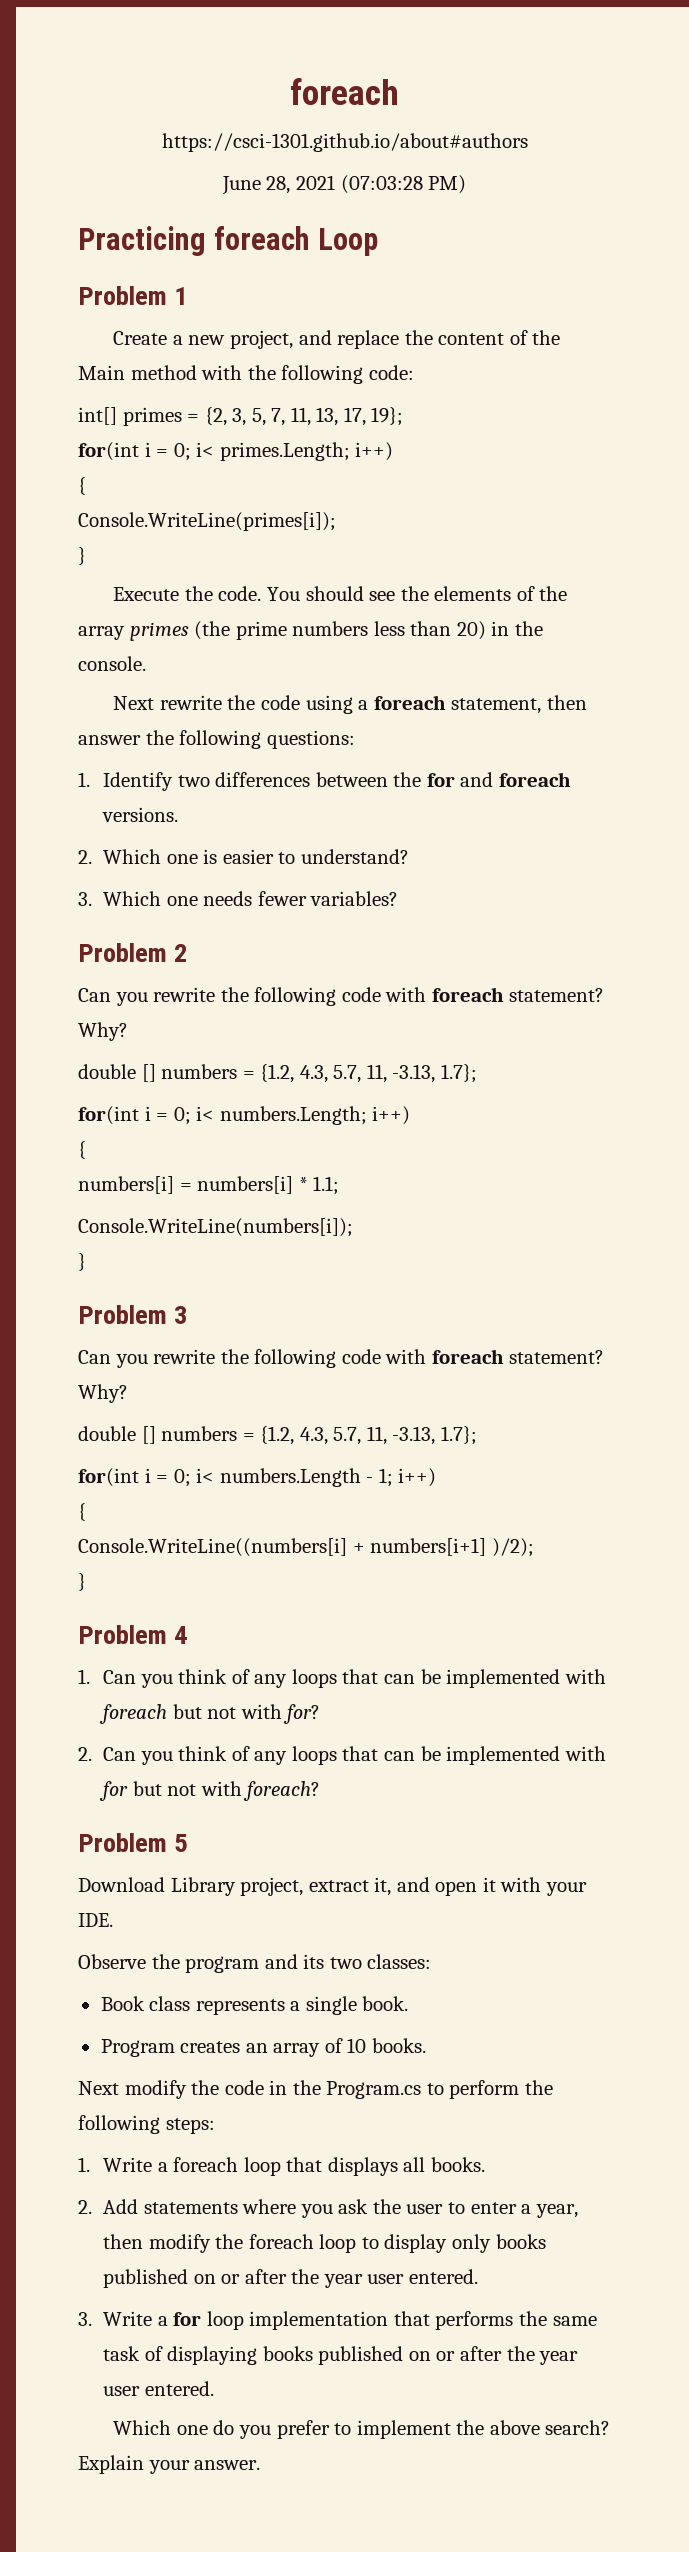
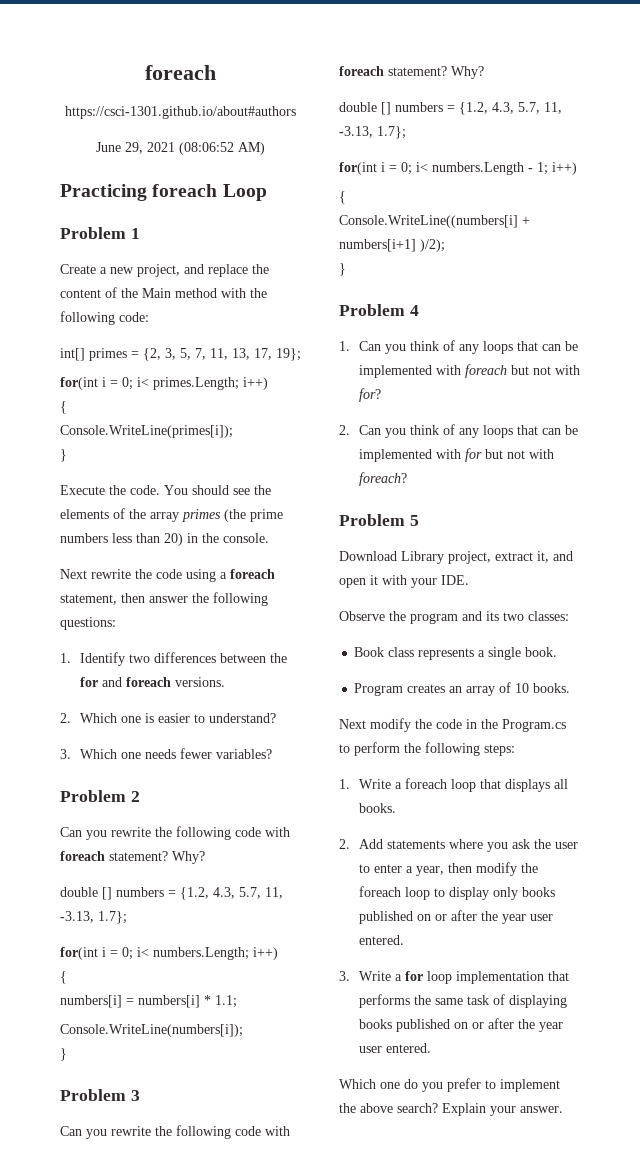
[266,175,467,194] 28, 2021 (07:03:28 PM) -> [125,142,265,155] 29, 2021 (08:06:52 AM)

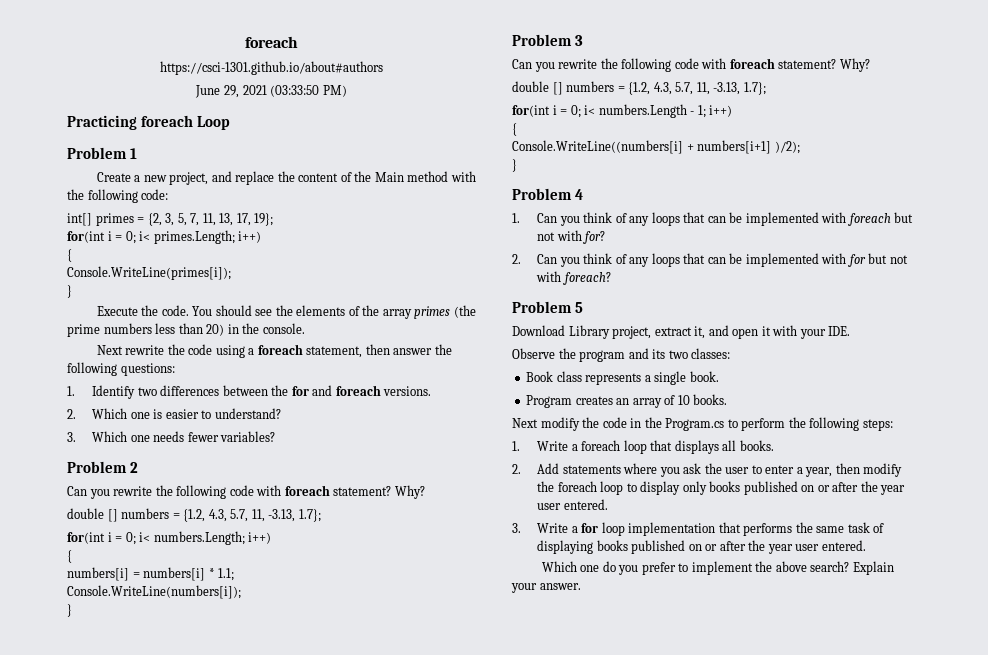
[179,142,265,155] (08:06:52 AM) -> [270,85,347,97] (03:33:50 PM)

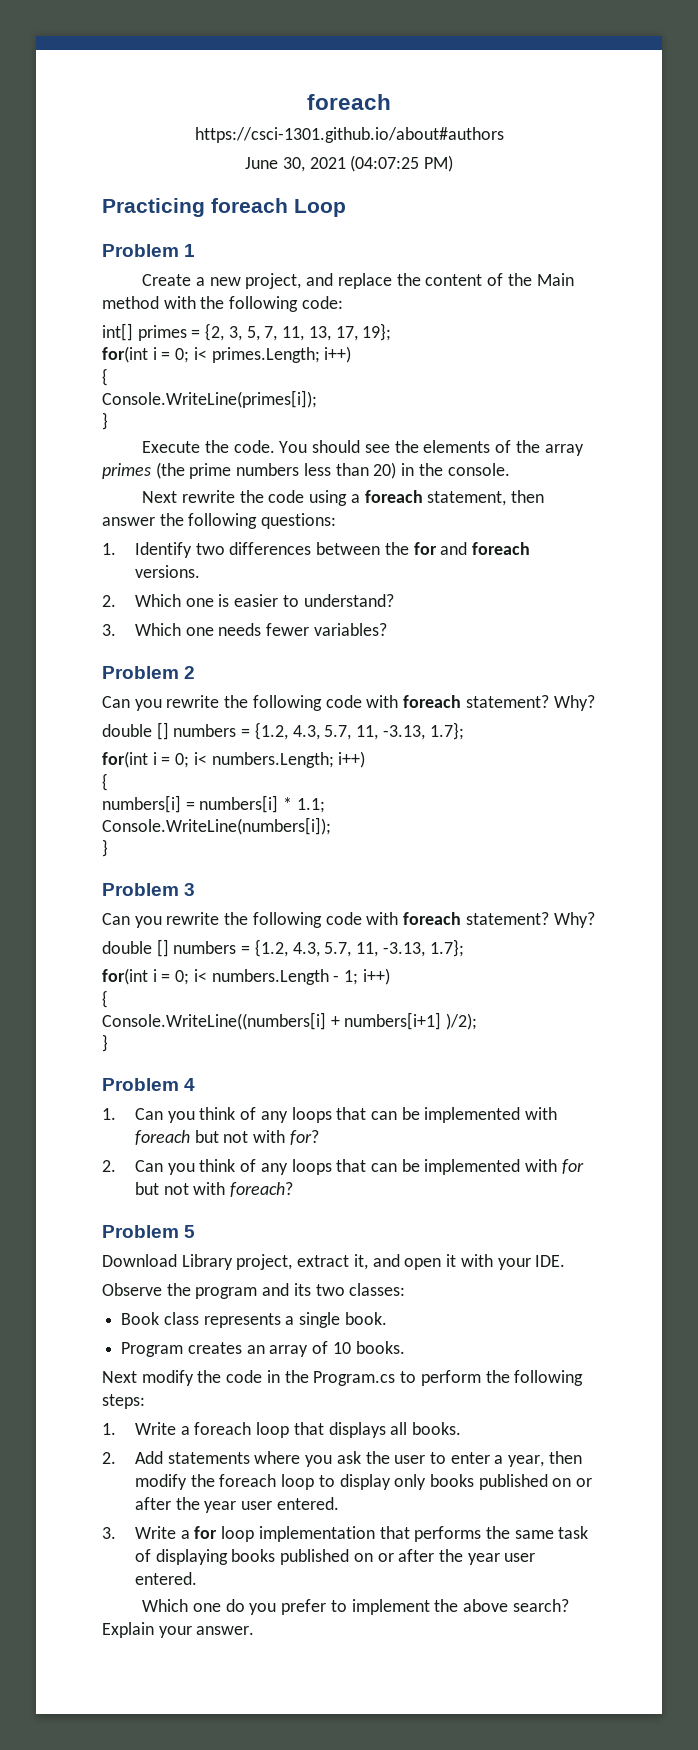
[223,85,320,98] 29, 2021 (03:33:50 -> [282,155,420,172] 30, 2021 (04:07:25

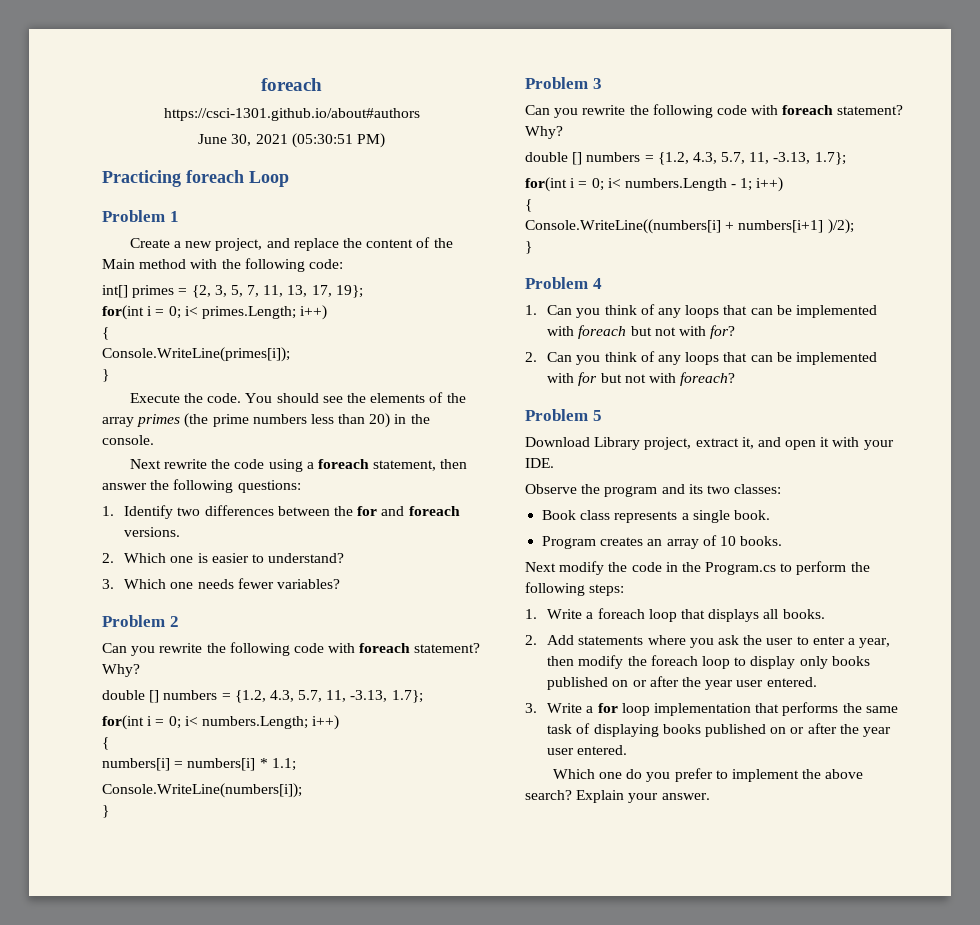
[350,155,420,172] (04:07:25 -> [291,133,353,148] (05:30:51

